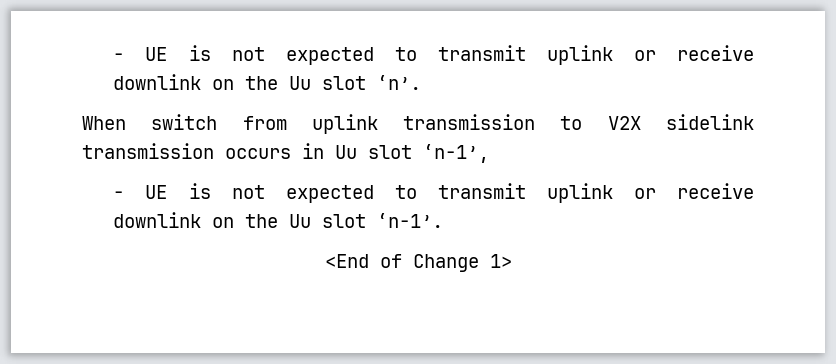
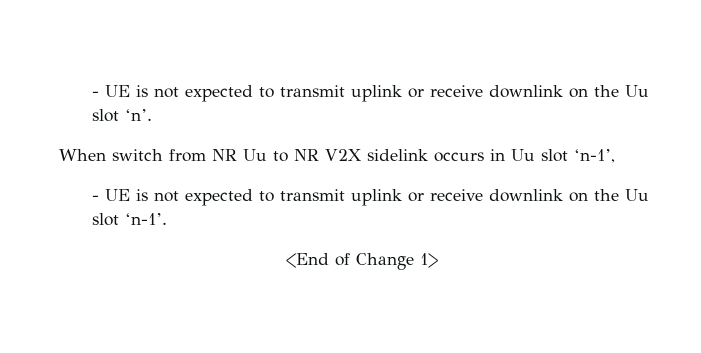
[311,114,583,134] uplink transmission to -> [212,149,319,162] NR Uu to NR
[82,143,214,159] transmission -> (428, 155) none

